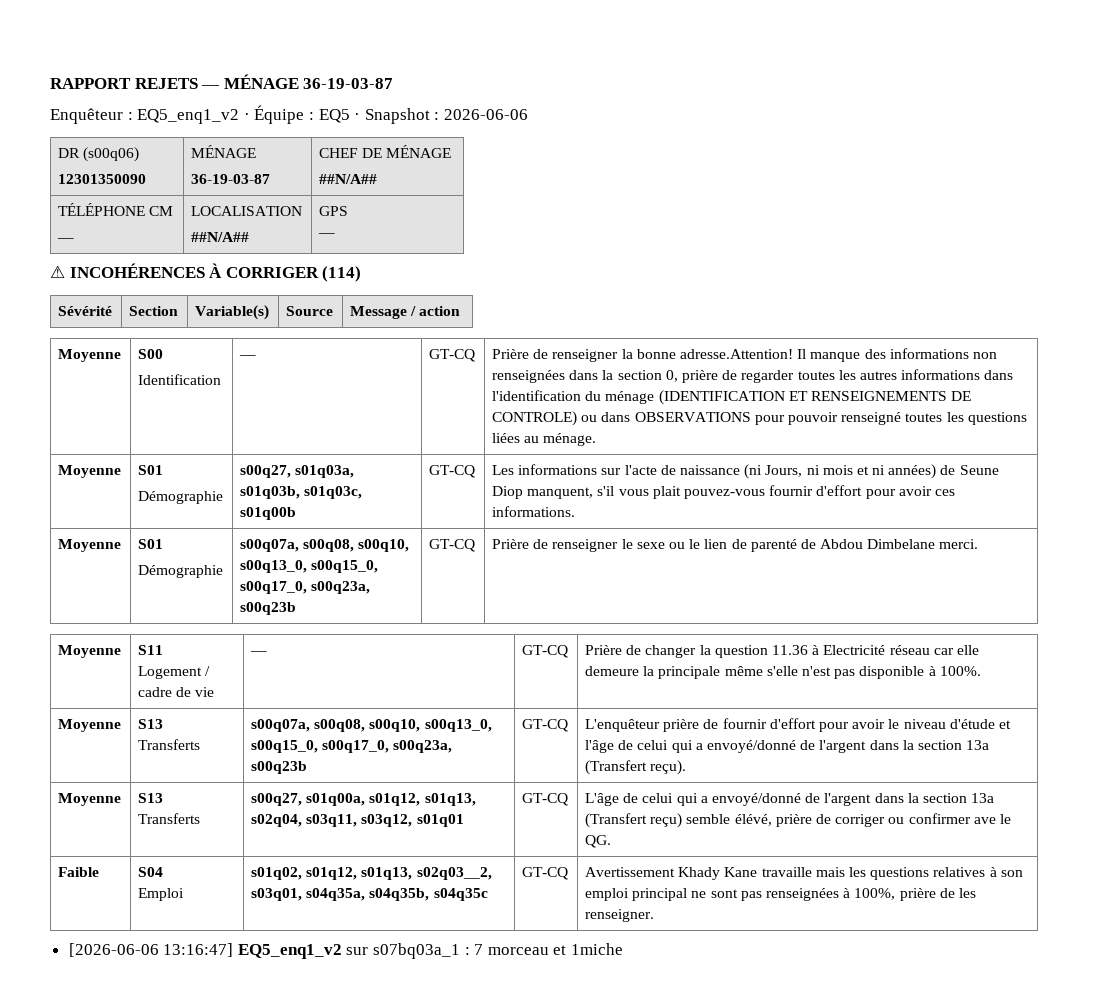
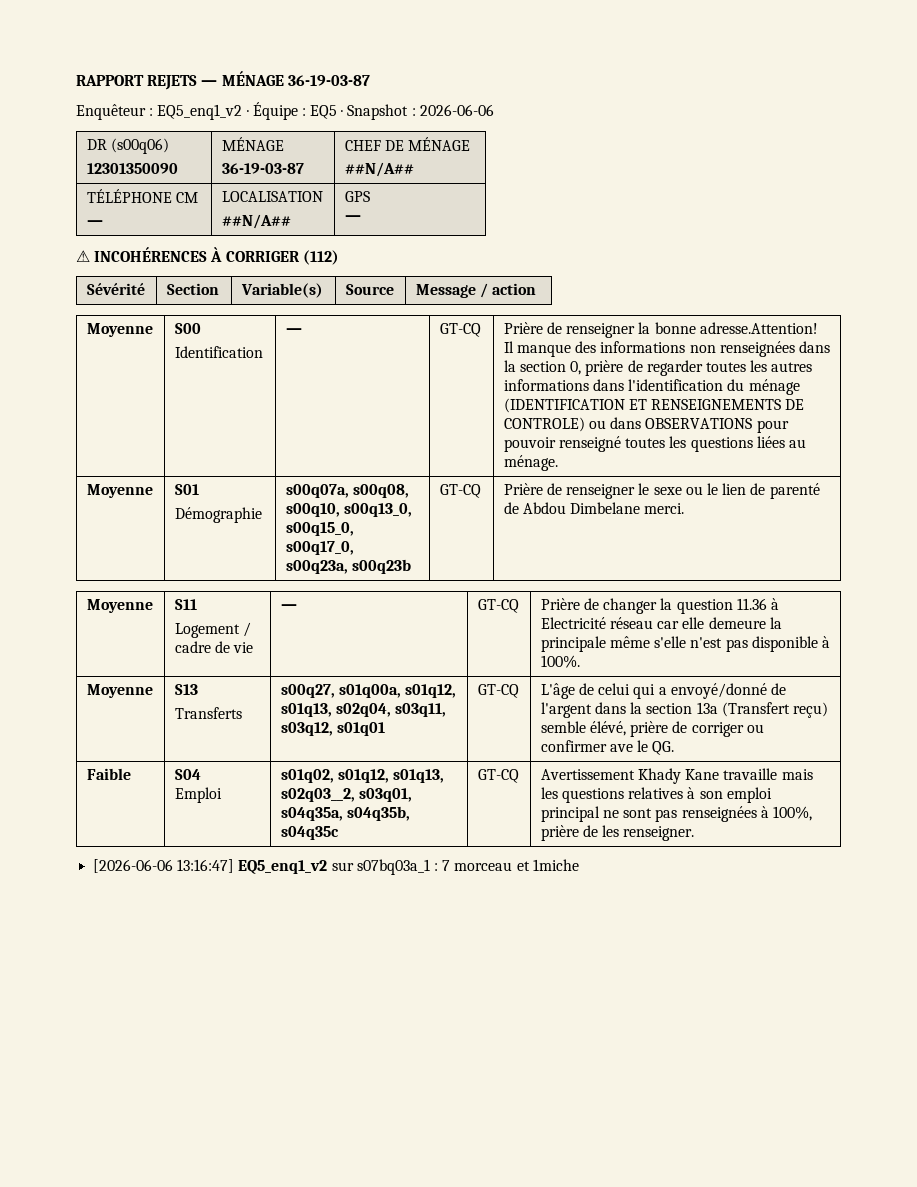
[322,266,362,282] (114) -> [302,250,339,265] (112)
[138,491,224,504] [240,465,355,478] [240,486,363,499] [240,507,297,520] [429,465,476,478] [492,464,999,479] [492,485,955,499] [492,506,576,517] [58,539,122,552] [138,539,164,549] // Démographie | s00q27, s01q03a, s01q03b, s01q03c, s01q00b | GT-CQ | Les informations sur l'acte de naissance (ni Jours, ni mois et ni années) de Seune Diop manquent, s'il vous plait pouvez-vous fournir d'effort pour avoir ces informations. // Moyenne | S01 -> (199, 489) none
[138,739,201,750] [251,719,492,732] [251,740,453,753] [251,761,308,774] [522,719,569,732] [585,718,1011,732] [585,740,990,753] [585,760,687,775] [58,793,122,806] [138,793,164,803] // Transferts | s00q07a, s00q08, s00q10, s00q13_0, s00q15_0, s00q17_0, s00q23a, s00q23b | GT-CQ | L'enquêteur prière de fournir d'effort pour avoir le niveau d'étude et l'âge de celui qui a envoyé/donné de l'argent dans la section 13a (Transfert reçu). // Moyenne | S13 -> (198, 689) none

